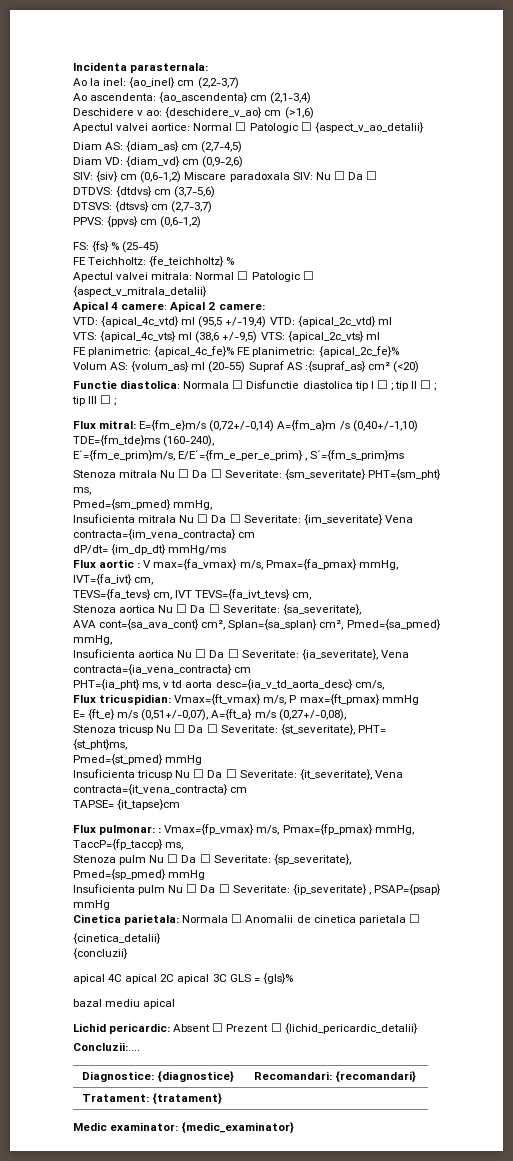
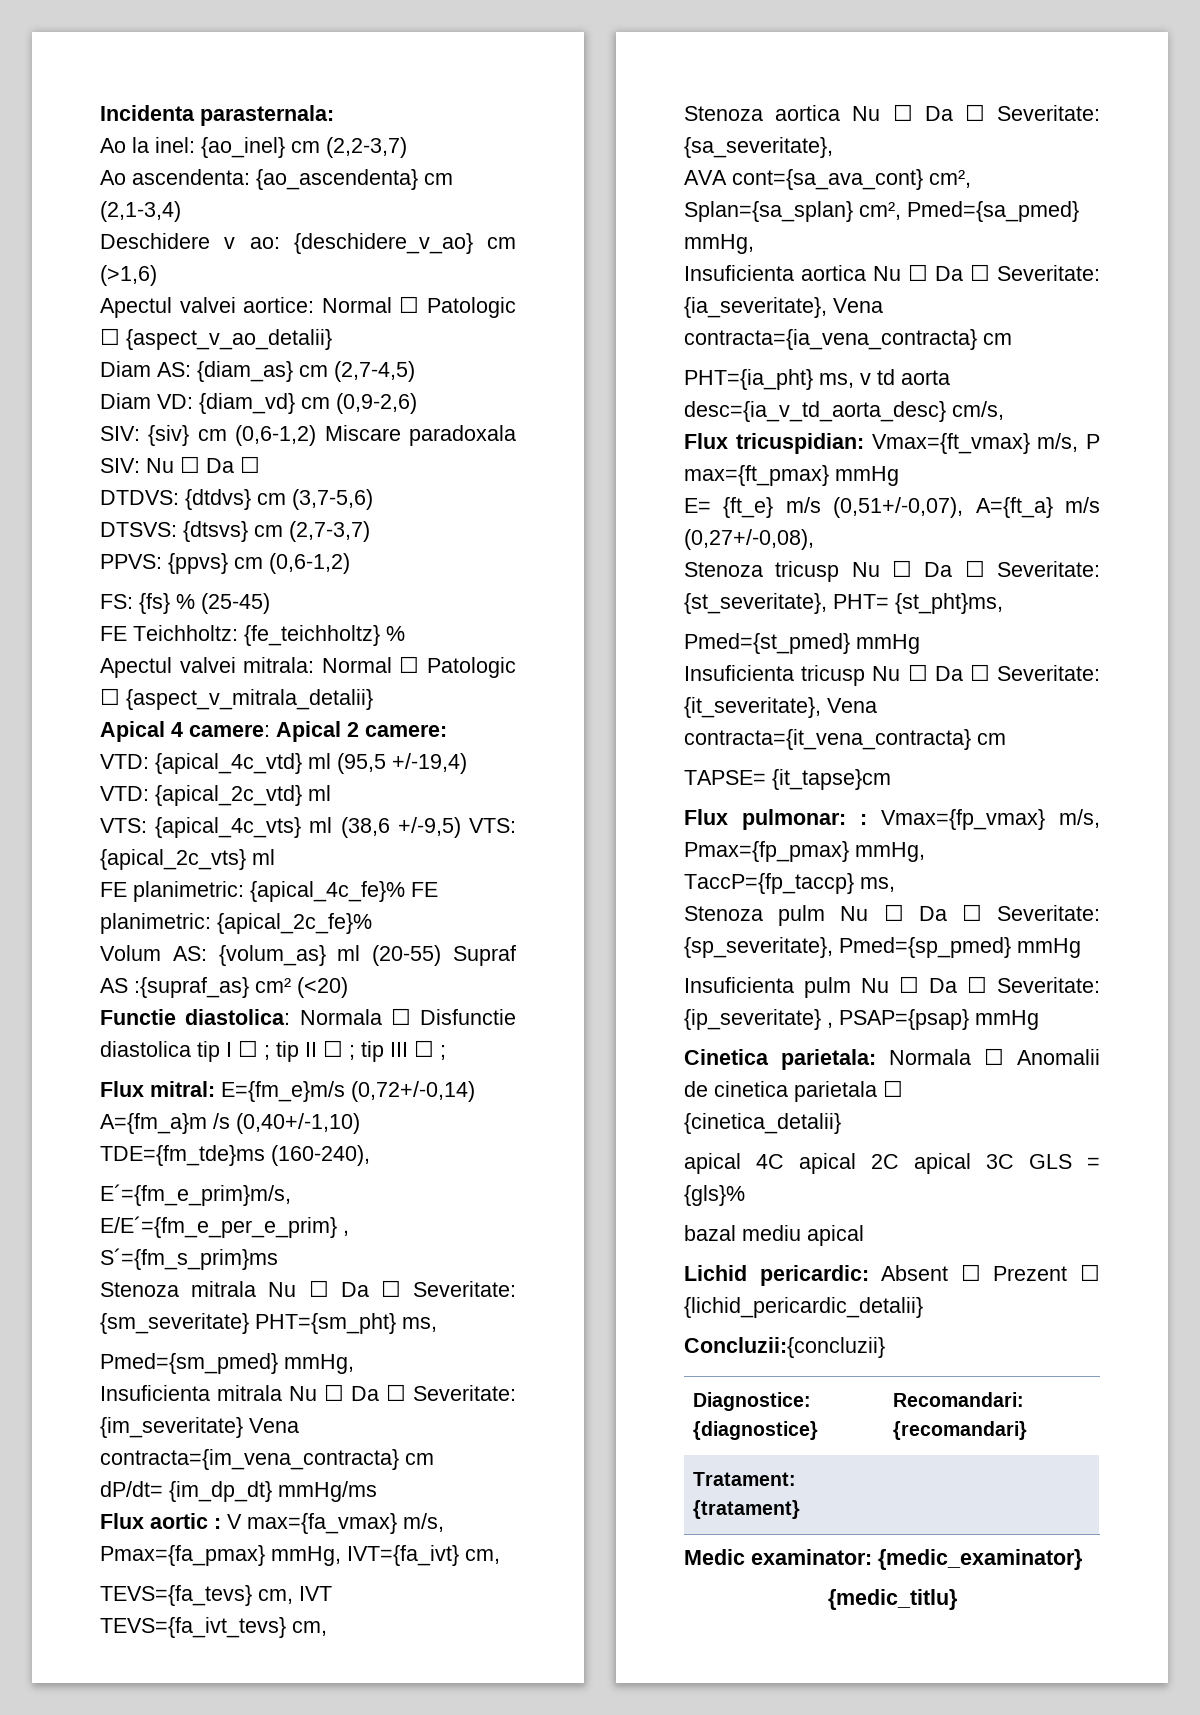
[73,948,128,959] // {concluzii} -> (841, 1123) none
[73,1042,140,1051] Concluzii:.... -> [684,1337,885,1358] Concluzii:{concluzii}
(295, 1127) none -> [827,1589,958,1610] // {medic_titlu}

